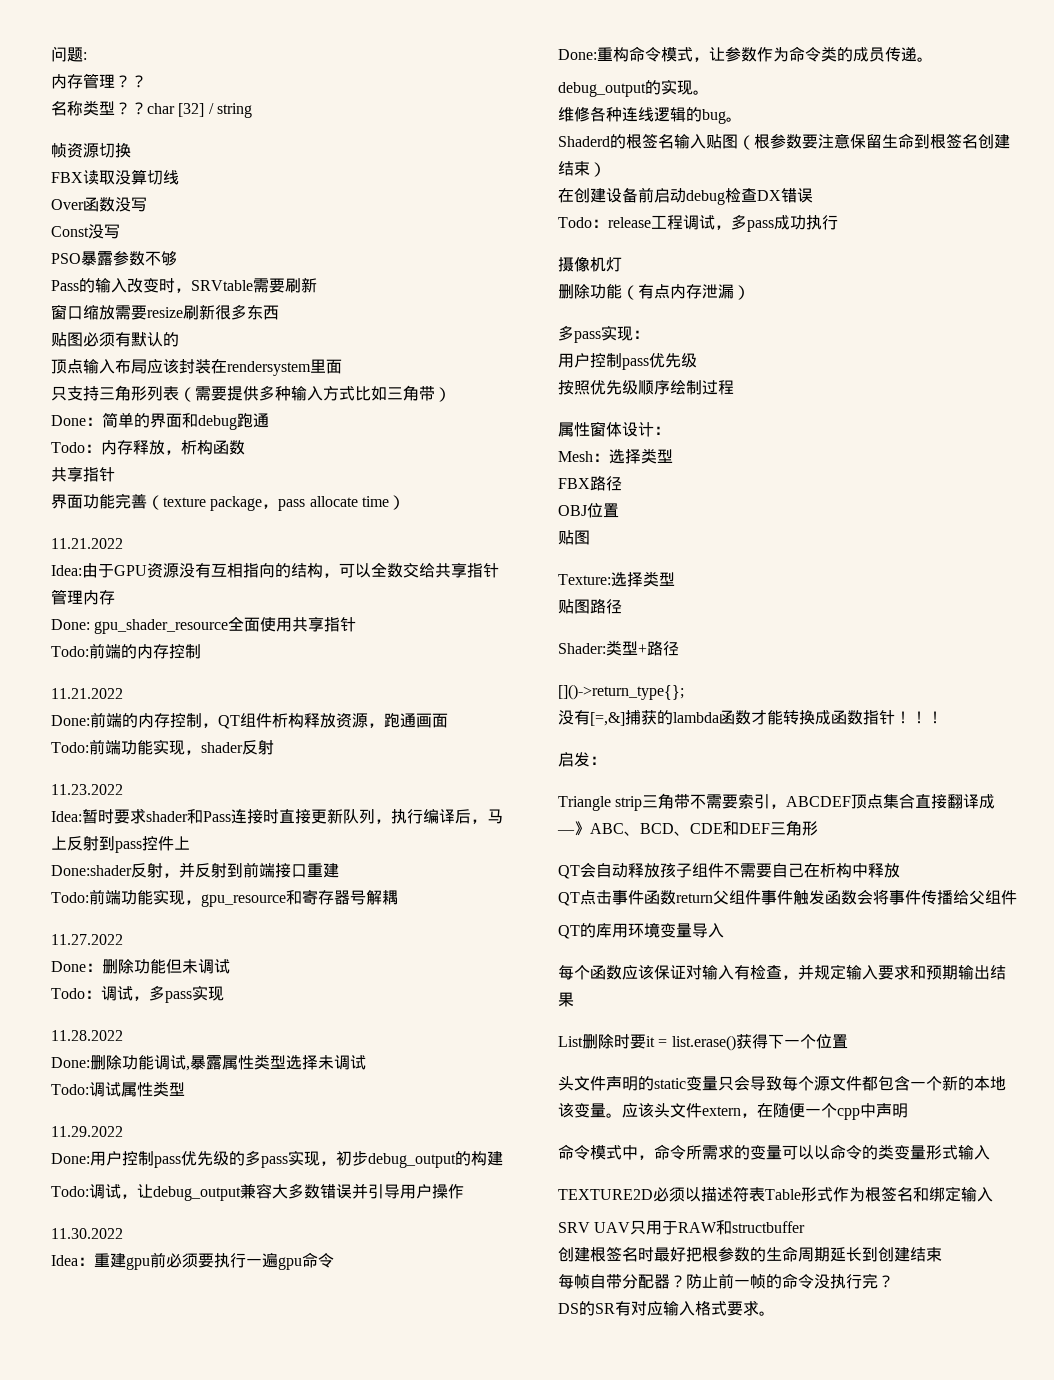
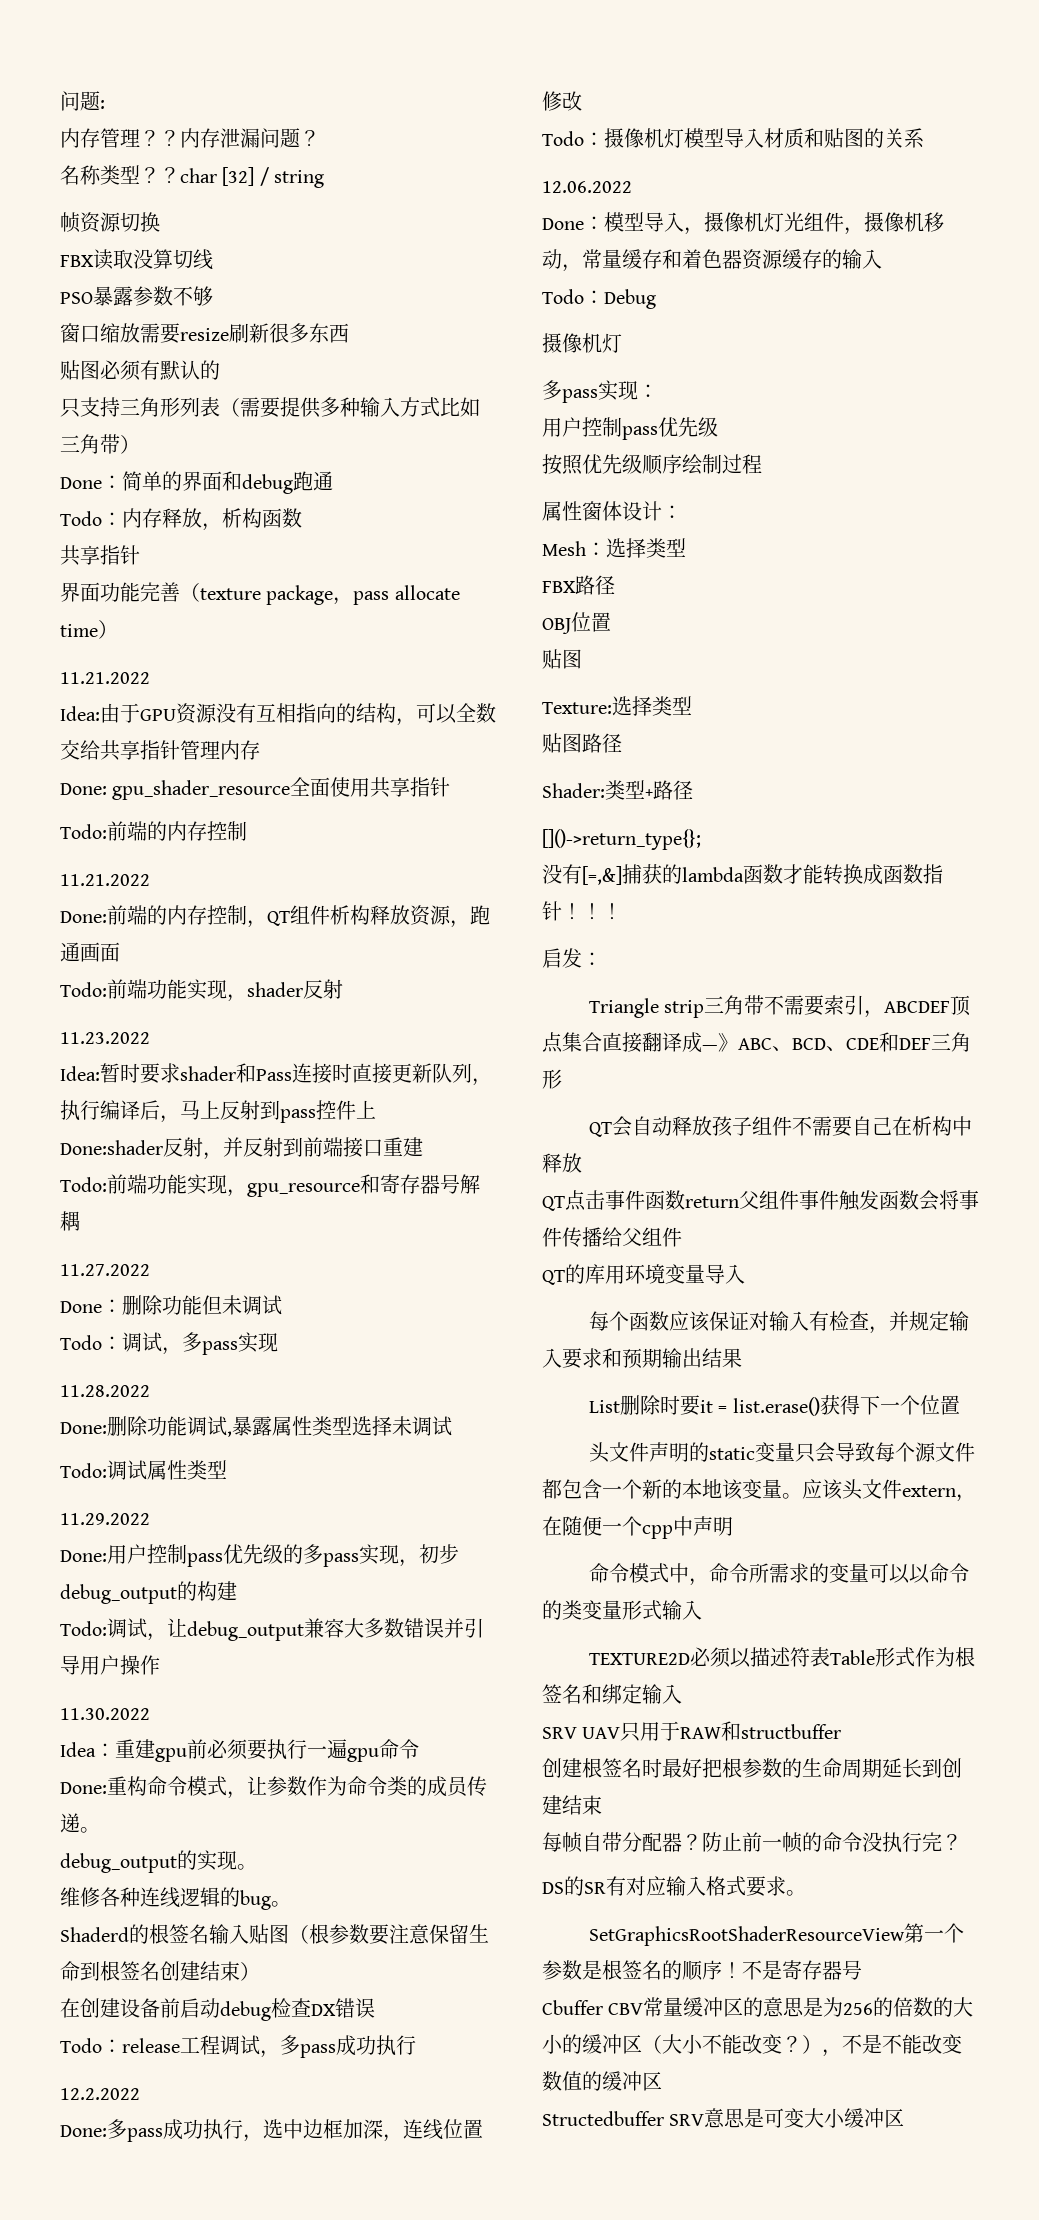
(147, 81) none -> [180,128,320,148] 内存泄漏问题？
[51,197,147,212] [51,224,120,239] // Over函数没写 // Const没写 -> (213, 259) none
[51,277,317,293] // Pass的输入改变时，SRVtable需要刷新 -> (213, 296) none
[51,358,342,376] // 顶点输入布局应该封装在rendersystem里面 -> (220, 370) none
[558,257,622,272] [558,284,750,300] 摄像机灯 // 删除功能（有点内存泄漏） -> [60,2088,140,2100] [60,2119,483,2142] [542,91,582,111] [542,128,924,148] [542,181,632,193] [542,212,944,235] [542,249,882,272] [542,289,656,309] [542,333,622,353] 12.2.2022 // Done:多pass成功执行，选中边框加深，连线位置修改 // Todo：摄像机灯模型导入材质和贴图的关系 // 12.06.2022 // Done：模型导入，摄像机灯光组件，摄像机移动，常量缓存和着色器资源缓存的输入 // Todo：Debug // 摄像机灯
(775, 1313) none -> [588,1923,964,1946] [542,1960,862,1981] [542,1997,974,2017] [542,2034,962,2057] [542,2071,662,2091] [542,2108,905,2128] // SetGraphicsRootShaderResourceView第一个参数是根签名的顺序！不是寄存器号 // Cbuffer CBV常量缓冲区的意思是为256的倍数的大小的缓冲区（大小不能改变？），不是不能改变数值的缓冲区 // Structedbuffer SRV意思是可变大小缓冲区

